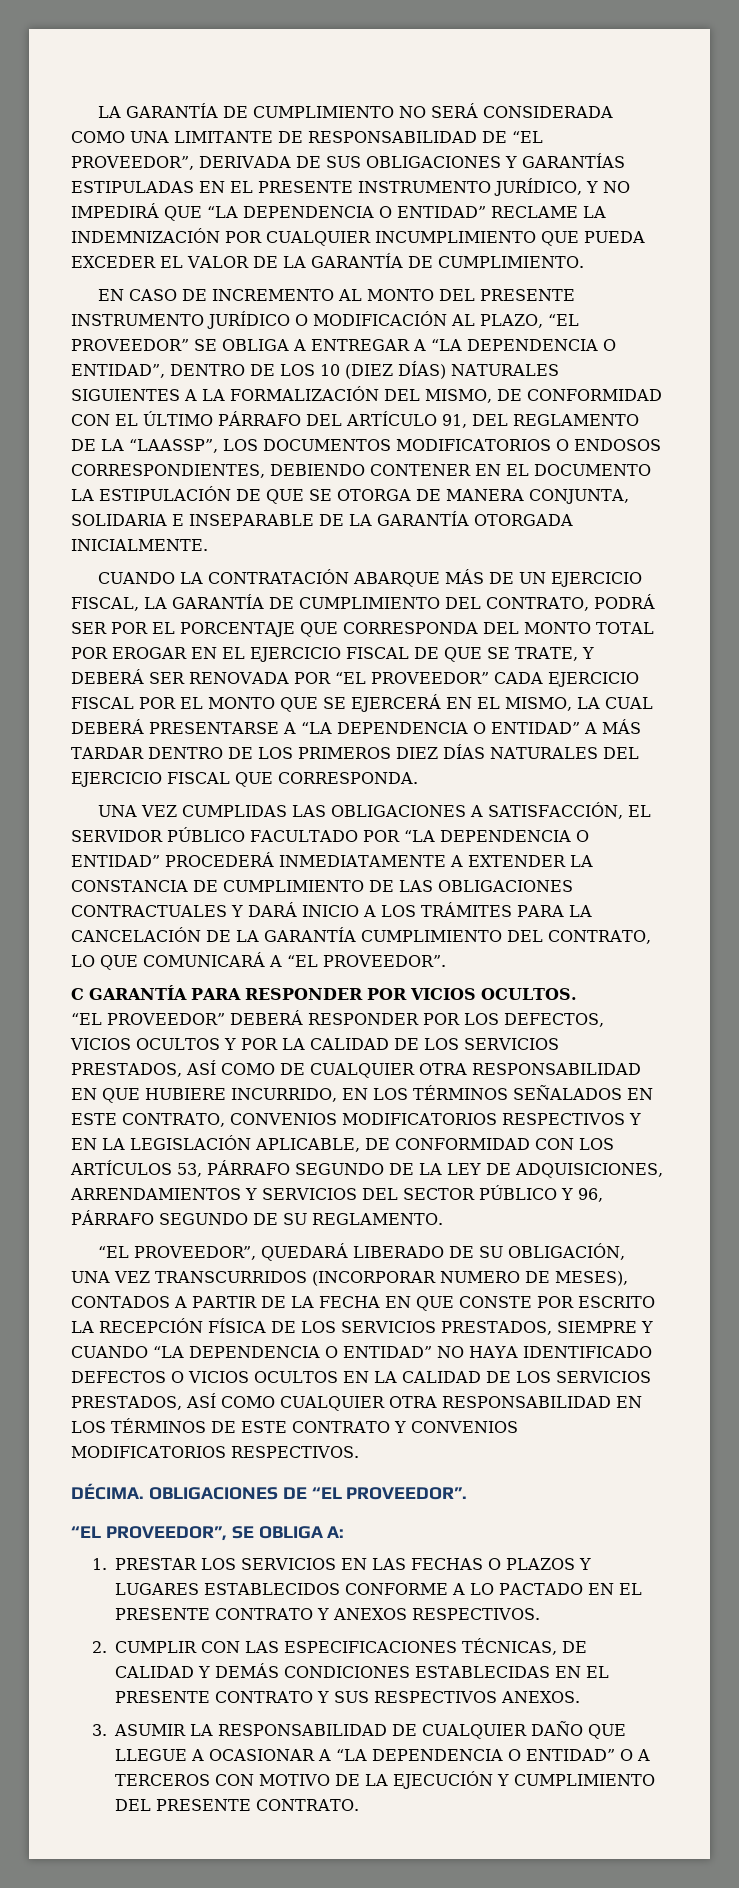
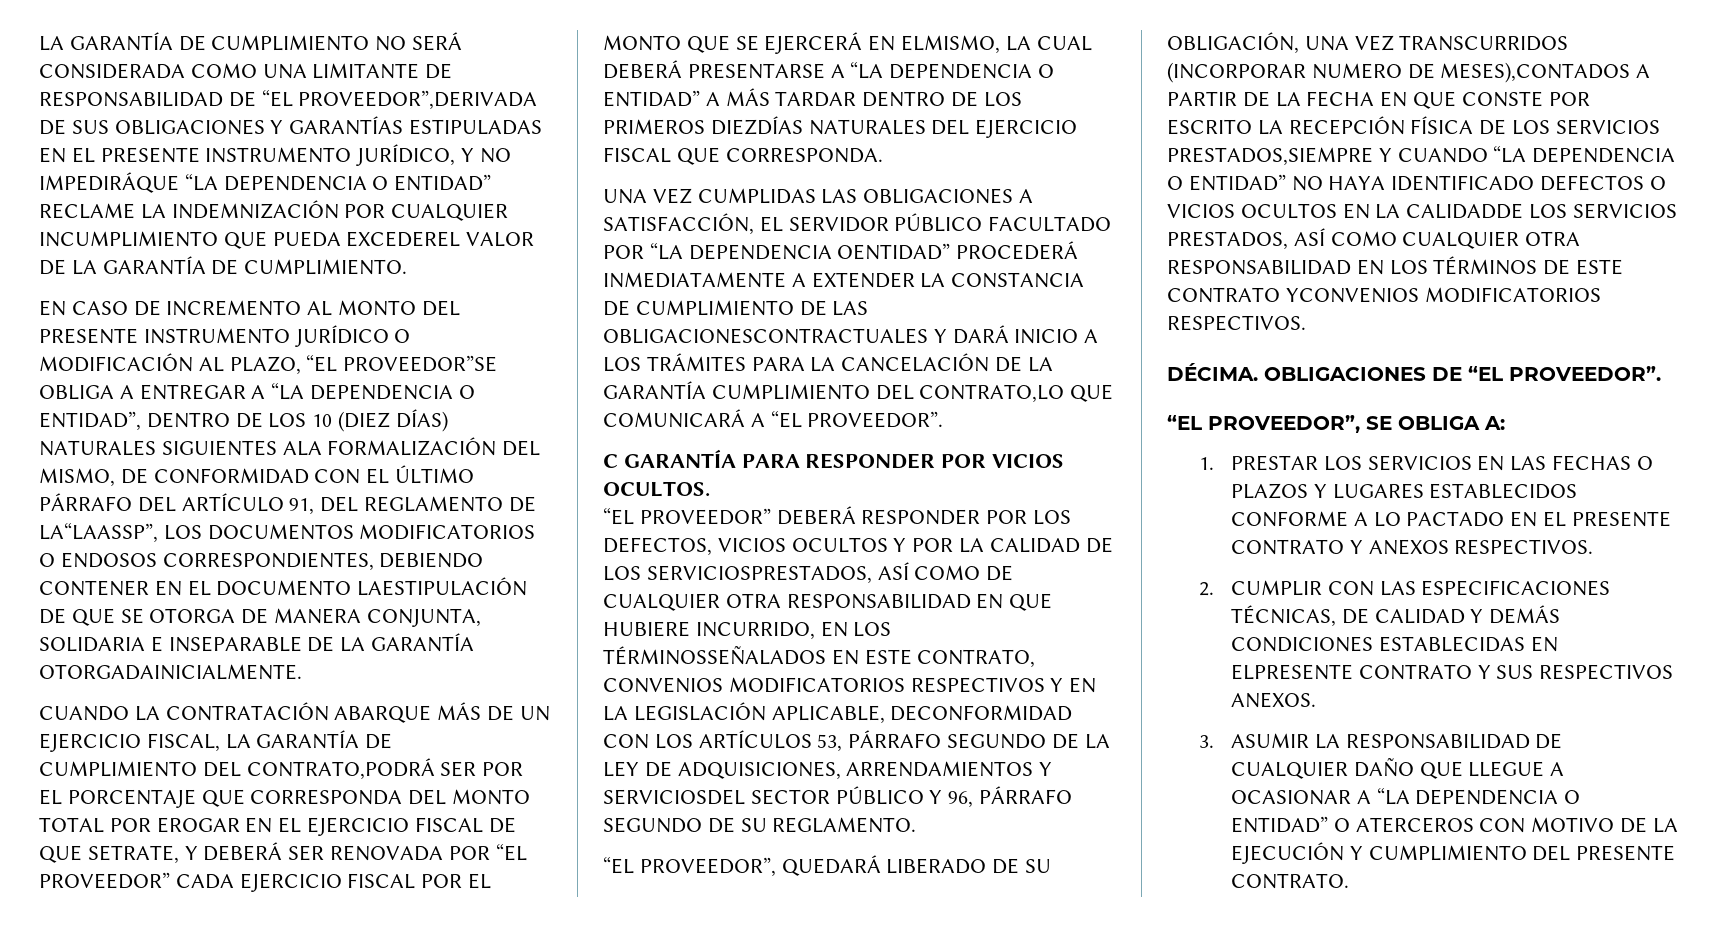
[71,156,291,170] PROVEEDOR”, DERIVADA -> [298,90,538,110] PROVEEDOR”,DERIVADA
[71,203,202,221] IMPEDIRÁ QUE -> [39,172,179,193] IMPEDIRÁQUE
[71,256,183,268] EXCEDER EL -> [346,231,461,247] EXCEDEREL
[71,339,217,351] PROVEEDOR” SE -> [343,355,498,372] PROVEEDOR”SE
[184,389,225,401] A LA -> [282,441,322,456] ALA
[101,439,218,453] LA “LAASSP”, -> [39,522,158,543] LA“LAASSP”,
[71,486,231,501] LA ESTIPULACIÓN -> [357,577,528,596] LAESTIPULACIÓN
[473,514,573,526] [71,539,208,551] OTORGADA INICIALMENTE. -> [39,664,302,680] OTORGADAINICIALMENTE.
[486,594,655,611] CONTRATO, PODRÁ -> [246,758,435,780] CONTRATO,PODRÁ
[487,647,578,661] SE TRATE, -> [87,845,179,864] SETRATE,
[477,697,572,711] EL MISMO, -> [901,35,1001,54] ELMISMO,
[395,744,485,759] DIEZ DÍAS -> [710,116,803,135] DIEZDÍAS
[575,830,589,842] [71,855,160,867] O ENTIDAD” -> [837,243,951,260] OENTIDAD”
[437,880,573,892] [71,905,227,917] OBLIGACIONES CONTRACTUALES -> [603,328,928,344] OBLIGACIONESCONTRACTUALES
[548,930,651,944] [71,955,95,967] CONTRATO, LO -> [919,384,1065,403] CONTRATO,LO
[463,1038,559,1050] [71,1063,182,1077] SERVICIOS PRESTADOS, -> [646,565,872,584] SERVICIOSPRESTADOS,
[412,1085,622,1100] TÉRMINOS SEÑALADOS -> [603,645,826,665] TÉRMINOSSEÑALADOS
[365,1138,530,1150] DE CONFORMIDAD -> [890,705,1073,721] DECONFORMIDAD
[262,1188,398,1200] SERVICIOS DEL -> [603,789,745,805] SERVICIOSDEL
[555,1271,628,1286] [71,1296,170,1308] MESES), CONTADOS -> [1440,62,1631,83] MESES),CONTADOS
[441,1321,637,1335] PRESTADOS, SIEMPRE -> [1167,147,1373,166] PRESTADOS,SIEMPRE
[401,1371,511,1383] CALIDAD DE -> [1406,203,1524,219] CALIDADDE
[393,1421,518,1433] Y CONVENIOS -> [1285,287,1419,303] YCONVENIOS
[585,1666,609,1678] [114,1691,210,1703] EL PRESENTE -> [1230,664,1353,680] ELPRESENTE
[636,1749,650,1761] [114,1774,210,1786] A TERCEROS -> [1355,817,1474,833] ATERCEROS

